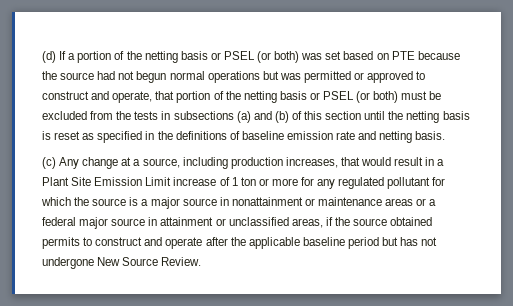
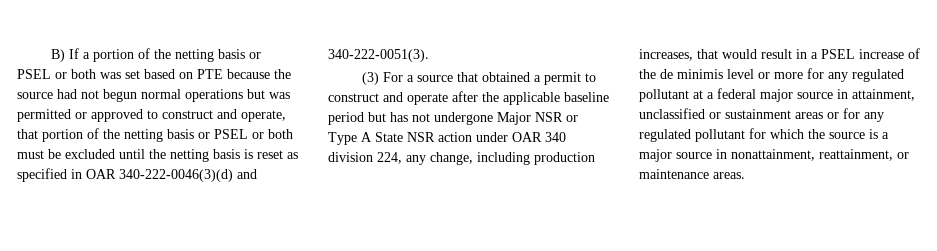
[42,51,56,63] (d) -> [51,49,66,62] B)
[257,51,300,63] (or both) -> [55,69,96,79] or both
[356,91,399,103] (or both) -> [252,129,293,139] or both
[90,111,362,123] from the tests in subsections (a) and (b) of this section -> (115, 154) none
[157,131,446,143] [42,157,180,169] the definitions of baseline emission rate and netting basis. // (c) Any change at a source, -> [86,169,257,182] [328,49,429,62] [362,72,597,85] [328,91,609,105] [328,112,578,125] [328,132,566,145] [328,152,473,165] OAR 340-222-0046(3)(d) and 340-222-0051(3). // (3) For a source that obtained a permit to construct and operate after the applicable baseline period but has not undergone Major NSR or Type A State NSR action under OAR 340 division 224, any change,
[42,177,256,186] Plant Site Emission Limit increase of 1 ton -> [821,48,920,59] [639,69,754,79] PSEL increase of the de minimis level
(431, 183) none -> [693,88,915,102] [639,108,884,122] [639,129,745,142] at a federal major source in attainment, unclassified or sustainment areas or for any regulated pollutant
[231,197,437,206] [42,217,433,229] [42,237,438,249] [42,257,202,269] nonattainment or maintenance areas or a federal major source in attainment or unclassified areas, if the source obtained permits to construct and operate after the applicable baseline period but has not undergone New Source Review. -> [731,149,909,161] [639,169,745,179] nonattainment, reattainment, or maintenance areas.

